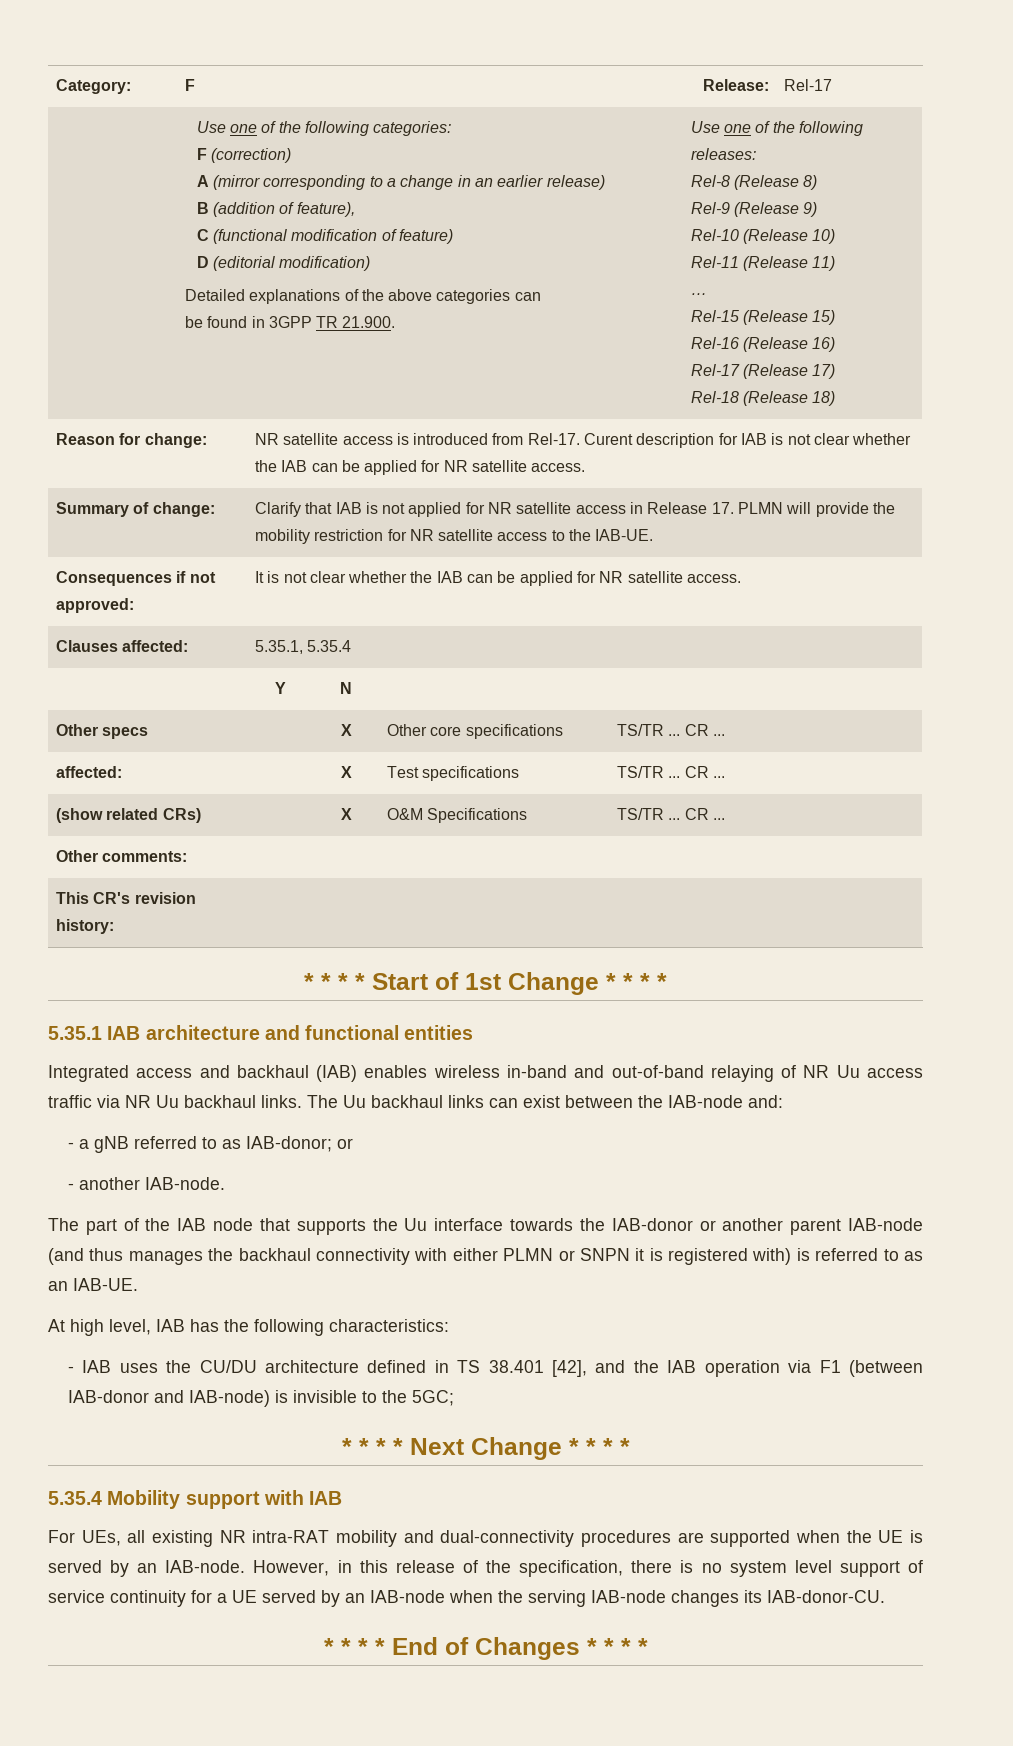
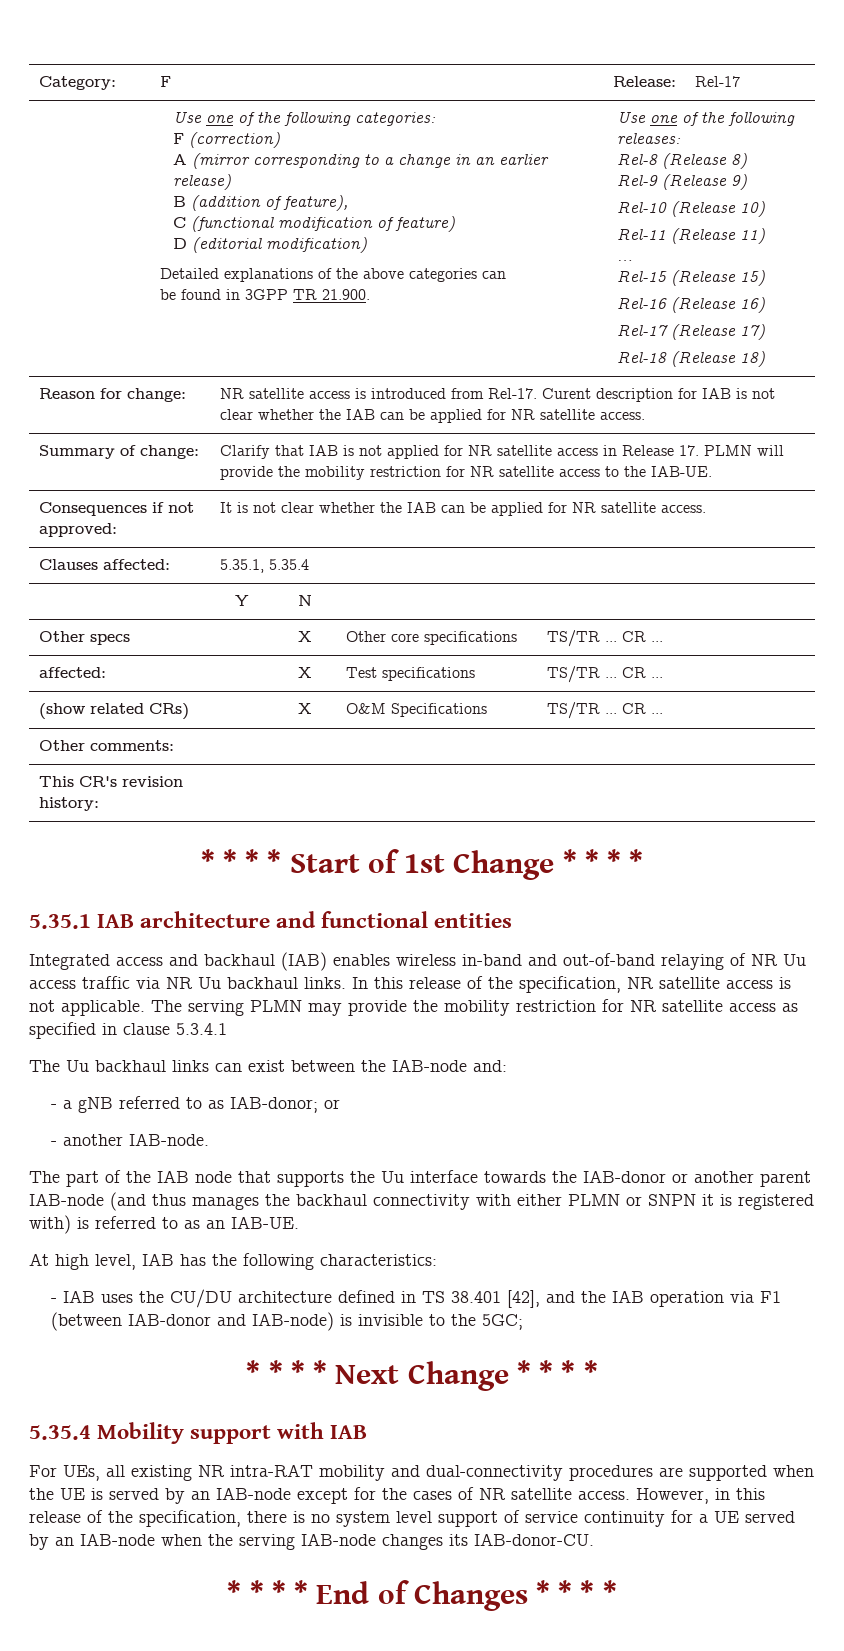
(302, 1101) none -> [352,976,791,993] [29,999,798,1016] [29,1022,227,1039] In this release of the specification, NR satellite access is not applicable. The serving PLMN may provide the mobility restriction for NR satellite access as specified in clause 5.3.4.1 //
[165,1560,246,1573] IAB-node. -> [216,1487,630,1504] IAB-node except for the cases of NR satellite access.

